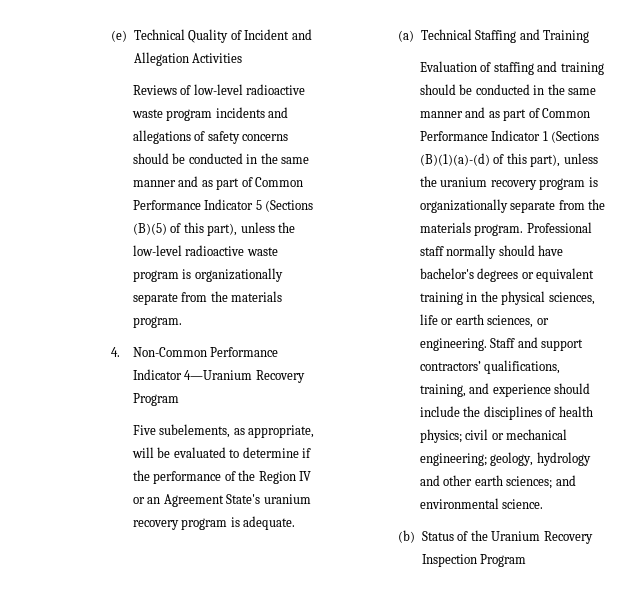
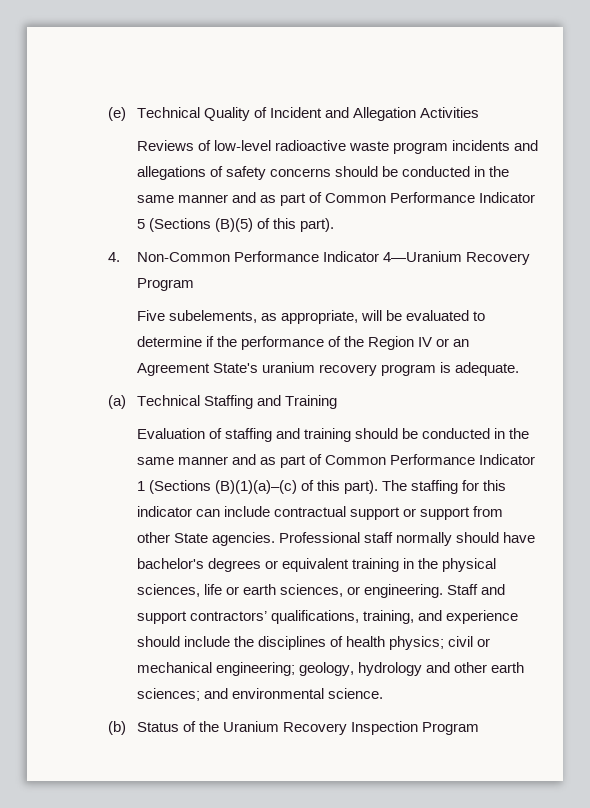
[207,222,296,236] [132,245,278,256] [132,268,283,282] [132,291,283,305] [132,316,182,328] part), unless the low-level radioactive waste program is organizationally separate from the materials program. -> [300,218,335,232] part).
[419,153,598,167] [419,176,598,190] [419,199,606,213] [419,222,524,236] (B)(1)(a)-(d) of this part), unless the uranium recovery program is organizationally separate from the materials program. -> [215,480,507,494] [137,506,504,520] [137,532,276,546] (B)(1)(a)–(c) of this part). The staffing for this indicator can include contractual support or support from other State agencies.

